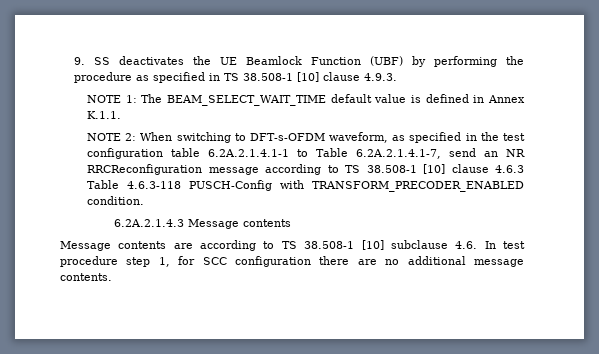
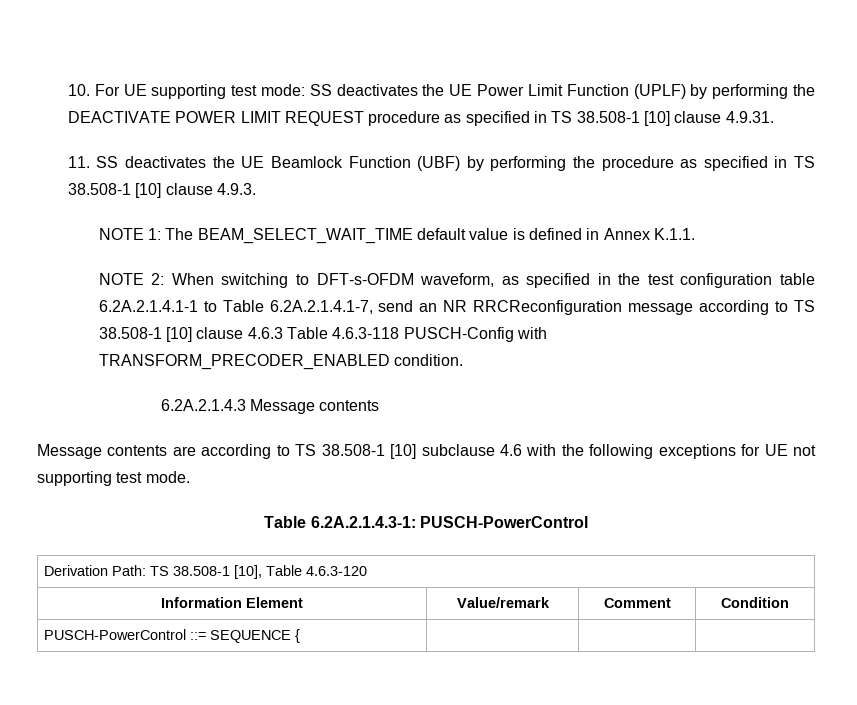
[73,57,85,65] 9. -> [67,84,815,99] [67,111,774,126] [67,156,90,168] 10. For UE supporting test mode: SS deactivates the UE Power Limit Function (UPLF) by performing the DEACTIVATE POWER LIMIT REQUEST procedure as specified in TS 38.508-1 [10] clause 4.9.31. // 11.
[455,241,526,249] [60,256,524,267] [60,273,112,281] 4.6. In test procedure step 1, for SCC configuration there are no additional message contents. -> [499,444,816,459] [37,471,190,486] [264,516,588,528] [44,565,368,579] [161,597,303,608] [456,597,550,608] [603,598,671,608] [721,597,789,608] [44,629,301,643] 4.6 with the following exceptions for UE not supporting test mode. // Table 6.2A.2.1.4.3-1: PUSCH-PowerControl // Derivation Path: TS 38.508-1 [10], Table 4.6.3-120 // Information Element | Value/remark | Comment | Condition // PUSCH-PowerControl ::= SEQUENCE { | | |

